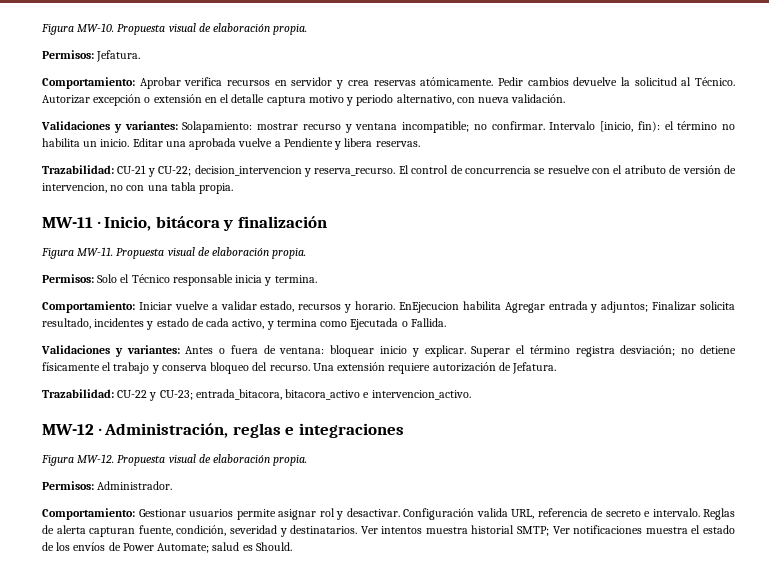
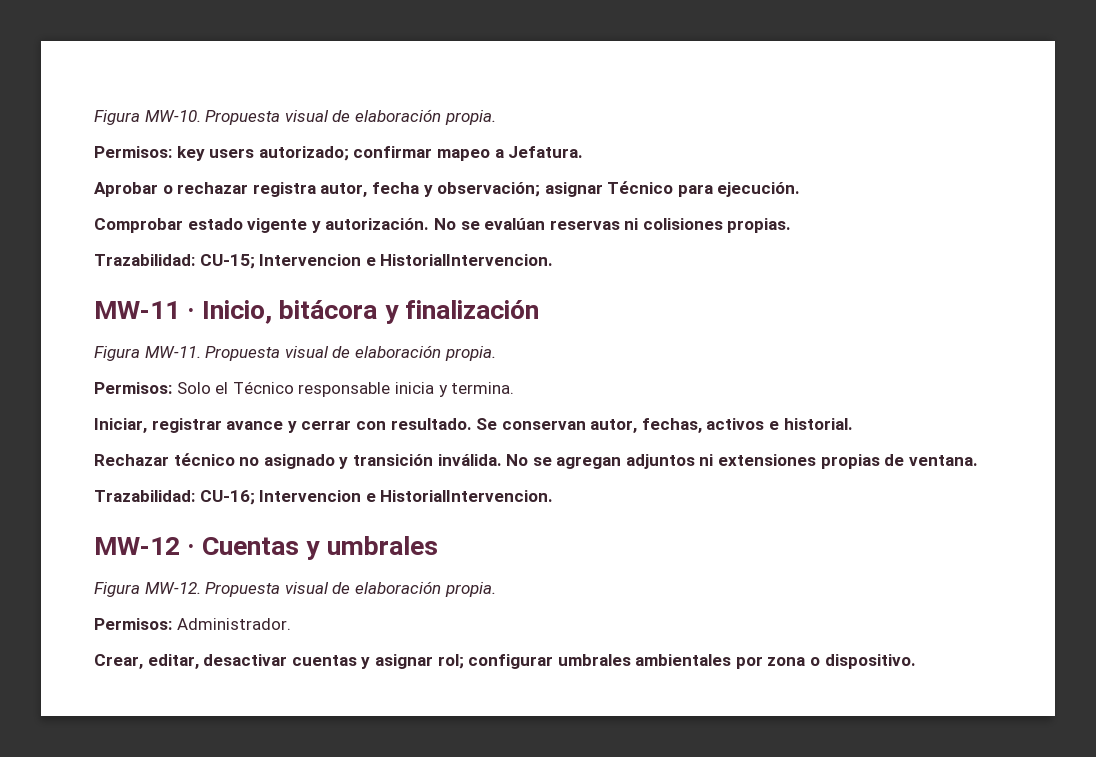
[96,50,141,62] [42,77,735,89] [42,94,566,106] [41,121,735,133] [42,138,420,150] [42,165,737,177] [42,182,234,194] Jefatura. // Comportamiento: Aprobar verifica recursos en servidor y crea reservas atómicamente. Pedir cambios devuelve la solicitud al Técnico. Autorizar excepción o extensión en el detalle captura motivo y periodo alternativo, con nueva validación. // Validaciones y variantes: Solapamiento: mostrar recurso y ventana incompatible; no confirmar. Intervalo [inicio, fin): el término no habilita un inicio. Editar una aprobada vuelve a Pendiente y libera reservas. // Trazabilidad: CU-21 y CU-22; decision_intervencion y reserva_recurso. El control de concurrencia se resuelve con el atributo de versión de intervencion, no con una tabla propia. -> [176,146,584,161] [94,181,801,197] [94,218,792,233] [94,254,554,269] key users autorizado; confirmar mapeo a Jefatura. // Aprobar o rechazar registra autor, fecha y observación; asignar Técnico para ejecución. // Comprobar estado vigente y autorización. No se evalúan reservas ni colisiones propias. // Trazabilidad: CU-15; Intervencion e HistorialIntervencion.
[42,301,735,313] [42,318,446,330] [41,345,737,357] [42,362,557,374] [42,389,471,401] [42,423,404,438] Comportamiento: Iniciar vuelve a validar estado, recursos y horario. EnEjecucion habilita Agregar entrada y adjuntos; Finalizar solicita resultado, incidentes y estado de cada activo, y termina como Ejecutada o Fallida. // Validaciones y variantes: Antes o fuera de ventana: bloquear inicio y explicar. Superar el término registra desviación; no detiene físicamente el trabajo y conserva bloqueo del recurso. Una extensión requiere autorización de Jefatura. // Trazabilidad: CU-22 y CU-23; entrada_bitacora, bitacora_activo e intervencion_activo. // MW-12 · Administración, reglas e integraciones -> [94,418,853,433] [94,453,978,469] [94,490,554,505] [94,536,438,560] Iniciar, registrar avance y cerrar con resultado. Se conservan autor, fechas, activos e historial. // Rechazar técnico no asignado y transición inválida. No se agregan adjuntos ni extensiones propias de ventana. // Trazabilidad: CU-16; Intervencion e HistorialIntervencion. // MW-12 · Cuentas y umbrales
[42,508,735,520] [42,525,735,537] [42,542,292,553] Comportamiento: Gestionar usuarios permite asignar rol y desactivar. Configuración valida URL, referencia de secreto e intervalo. Reglas de alerta capturan fuente, condición, severidad y destinatarios. Ver intentos muestra historial SMTP; Ver notificaciones muestra el estado de los envíos de Power Automate; salud es Should. -> [94,654,916,669] Crear, editar, desactivar cuentas y asignar rol; configurar umbrales ambientales por zona o dispositivo.

